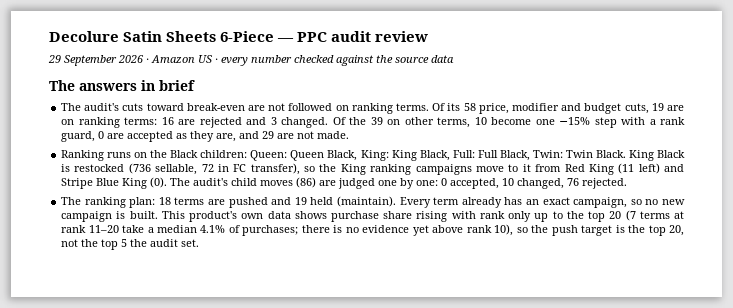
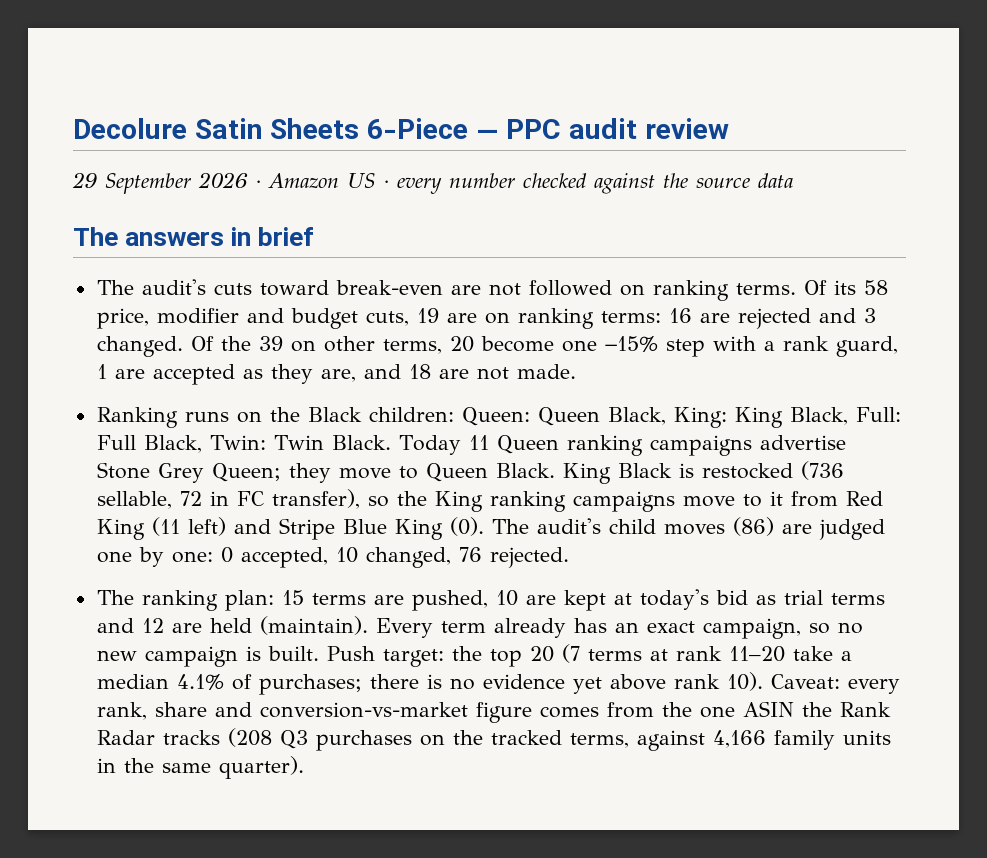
[474,117,487,125] 10 -> [449,336,474,352] 20
[98,131,105,139] 0 -> [96,364,107,379] 1
[262,131,275,139] 29 -> [408,364,431,379] 18
(626, 154) none -> [398,435,846,456] [96,462,555,483] Today 11 Queen ranking campaigns advertise Stone Grey Queen; they move to Queen Black.
[158,197,171,205] 18 -> [281,590,304,605] 15
[228,197,307,208] pushed and 19 -> [411,589,885,611] [96,618,202,633] pushed, 10 are kept at today's bid as trial terms and 12 are
[161,211,563,222] This product's own data shows purchase share rising with rank only up to -> [326,646,444,667] Push target:
[494,224,684,236] [61,239,200,250] 10), so the push target is the top 20, not the top 5 the audit set. -> [726,672,900,694] [96,701,891,723] [96,728,891,751] [96,756,304,779] 10). Caveat: every rank, share and conversion-vs-market figure comes from the one ASIN the Rank Radar tracks (208 Q3 purchases on the tracked terms, against 4,166 family units in the same quarter).

